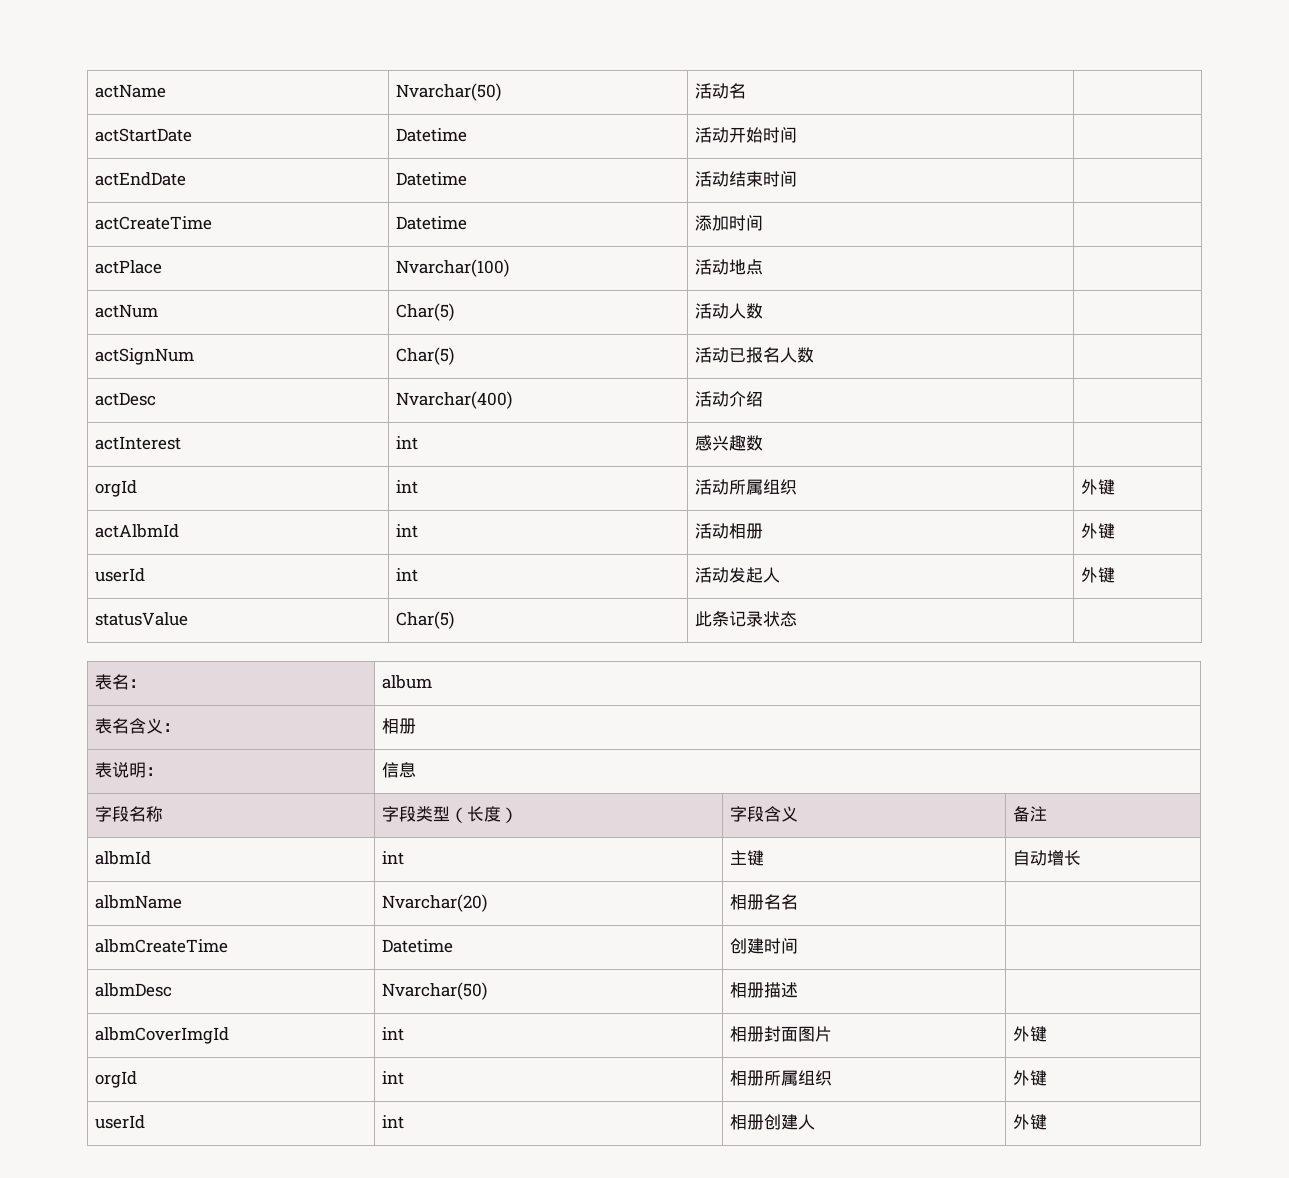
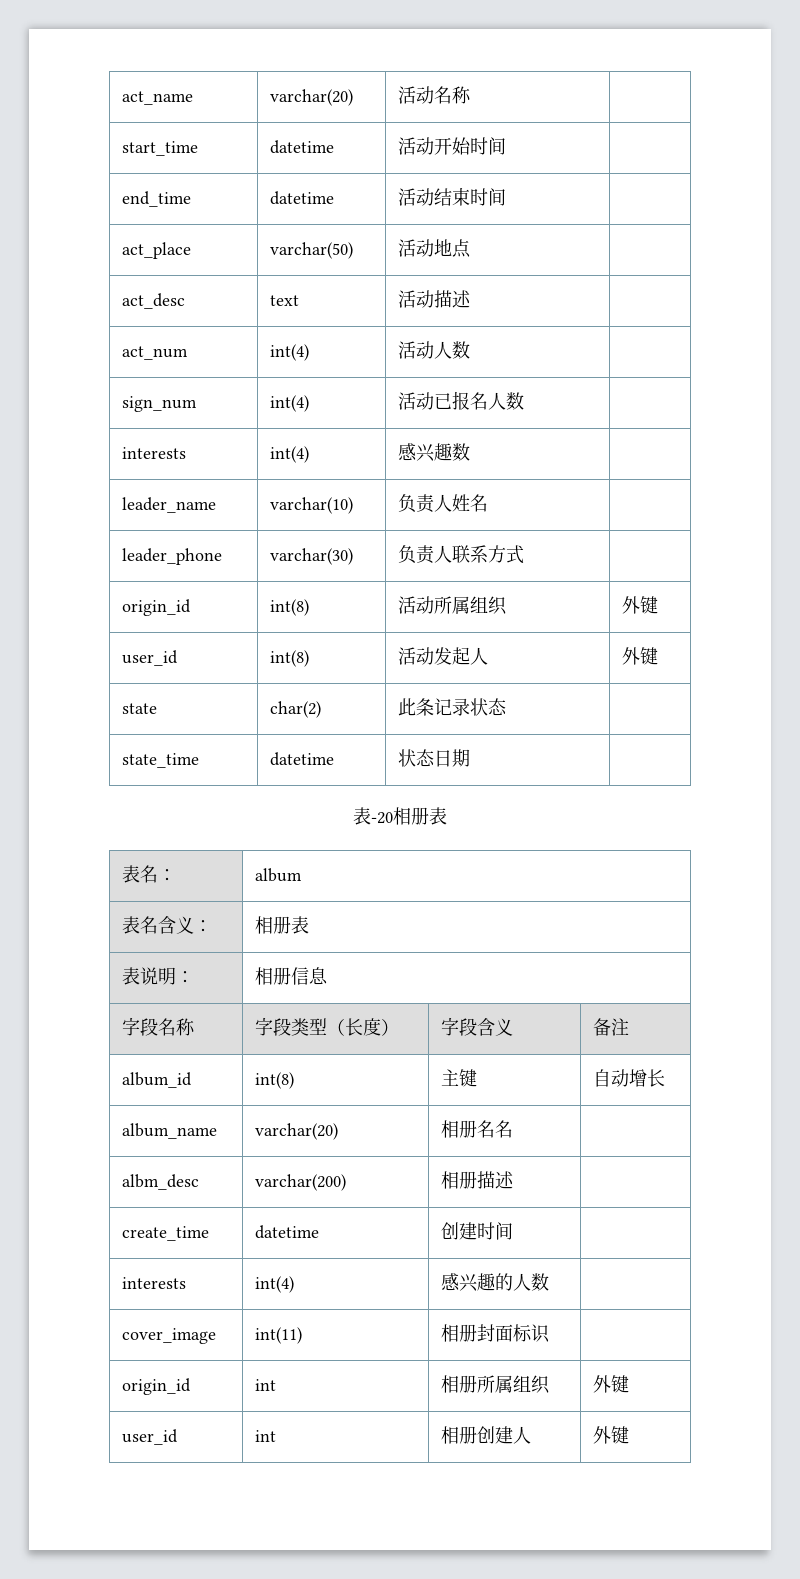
[94,84,166,98] [395,83,501,101] actName | Nvarchar(50) -> [121,91,193,105] [269,89,353,106] act_name | varchar(20)
[94,128,192,142] [395,128,467,142] | // actStartDate | Datetime -> [451,86,471,104] [121,141,198,156] [269,140,334,154] 称 | // start_time | datetime
[94,172,186,186] [395,172,467,186] actEndDate | Datetime -> [121,191,191,207] [269,191,334,205] end_time | datetime
[94,216,212,230] [395,216,467,230] [694,215,763,231] [94,260,162,274] [395,259,509,277] [694,259,763,275] [94,304,158,318] [395,303,454,321] actCreateTime | Datetime | 添加时间 | // actPlace | Nvarchar(100) | 活动地点 | // actNum | Char(5) -> [121,242,191,259] [269,242,353,259] [397,239,471,258] [121,293,185,309] [269,295,299,306] [397,290,471,308] [121,346,188,360] [269,344,309,361] act_place | varchar(50) | 活动地点 | // act_desc | text | 活动描述 | // act_num | int(4)
[94,348,194,365] [395,347,454,365] actSignNum | Char(5) -> [121,396,197,412] [269,395,309,412] sign_num | int(4)
[94,392,156,406] [395,391,512,409] [694,391,763,407] [94,436,181,450] [395,436,418,450] [694,435,763,451] [94,480,137,497] [395,480,418,494] [694,479,797,495] [1080,479,1115,495] [94,524,179,538] [395,524,418,538] [694,523,763,539] [1080,523,1115,539] [94,568,145,582] [395,568,418,582] actDesc | Nvarchar(400) | 活动介绍 | // actInterest | int | 感兴趣数 | // orgId | int | 活动所属组织 | 外键 // actAlbmId | int | 活动相册 | 外键 // userId | int -> [121,447,186,459] [269,446,309,463] [397,443,470,462] [121,497,216,513] [269,497,353,514] [397,494,488,513] [121,548,222,565] [269,548,353,565] [397,545,524,564] [121,599,191,616] [269,599,309,616] [397,596,507,615] [621,596,658,614] [121,650,178,666] [269,650,309,667] interests | int(4) | 感兴趣数 | // leader_name | varchar(10) | 负责人姓名 | // leader_phone | varchar(30) | 负责人联系方式 | // origin_id | int(8) | 活动所属组织 | 外键 // user_id | int(8)
[94,612,188,626] [395,611,454,629] statusValue | Char(5) -> [121,703,157,714] [269,701,321,718] state | char(2)
(797, 619) none -> [121,753,199,768] [269,752,334,766] [397,749,470,767] [353,807,447,825] // state_time | datetime | 状态日期 | // 表-20相册表
(416, 726) none -> [290,916,309,934] 表
(163, 771) none -> [254,967,291,985] 相册
[94,851,151,865] [381,851,404,865] albmId | int -> [121,1072,192,1088] [254,1072,294,1089] album_id | int(8)
[94,895,182,909] [381,894,487,912] albmName | Nvarchar(20) -> [121,1123,217,1139] [254,1123,338,1140] album_name | varchar(20)
[94,939,228,953] [381,939,453,953] [729,938,798,954] [94,983,172,997] [381,982,487,1000] [729,982,798,998] [94,1027,229,1044] [381,1027,404,1041] albmCreateTime | Datetime | 创建时间 | // albmDesc | Nvarchar(50) | 相册描述 | // albmCoverImgId | int -> [121,1174,199,1190] [254,1174,346,1191] [440,1171,514,1189] [121,1226,209,1241] [254,1225,319,1239] [440,1222,513,1240] [121,1277,186,1289] [254,1276,294,1293] [440,1273,549,1292] [121,1328,216,1344] [254,1327,302,1344] albm_desc | varchar(200) | 相册描述 | // create_time | datetime | 创建时间 | // interests | int(4) | 感兴趣的人数 | // cover_image | int(11)
[797,1026,832,1042] [1012,1026,1047,1042] [94,1071,137,1088] 图片 | 外键 // orgId -> [512,1324,550,1343] [121,1378,191,1395] 标识 | // origin_id
[94,1115,145,1129] userId -> [121,1429,178,1445] user_id

